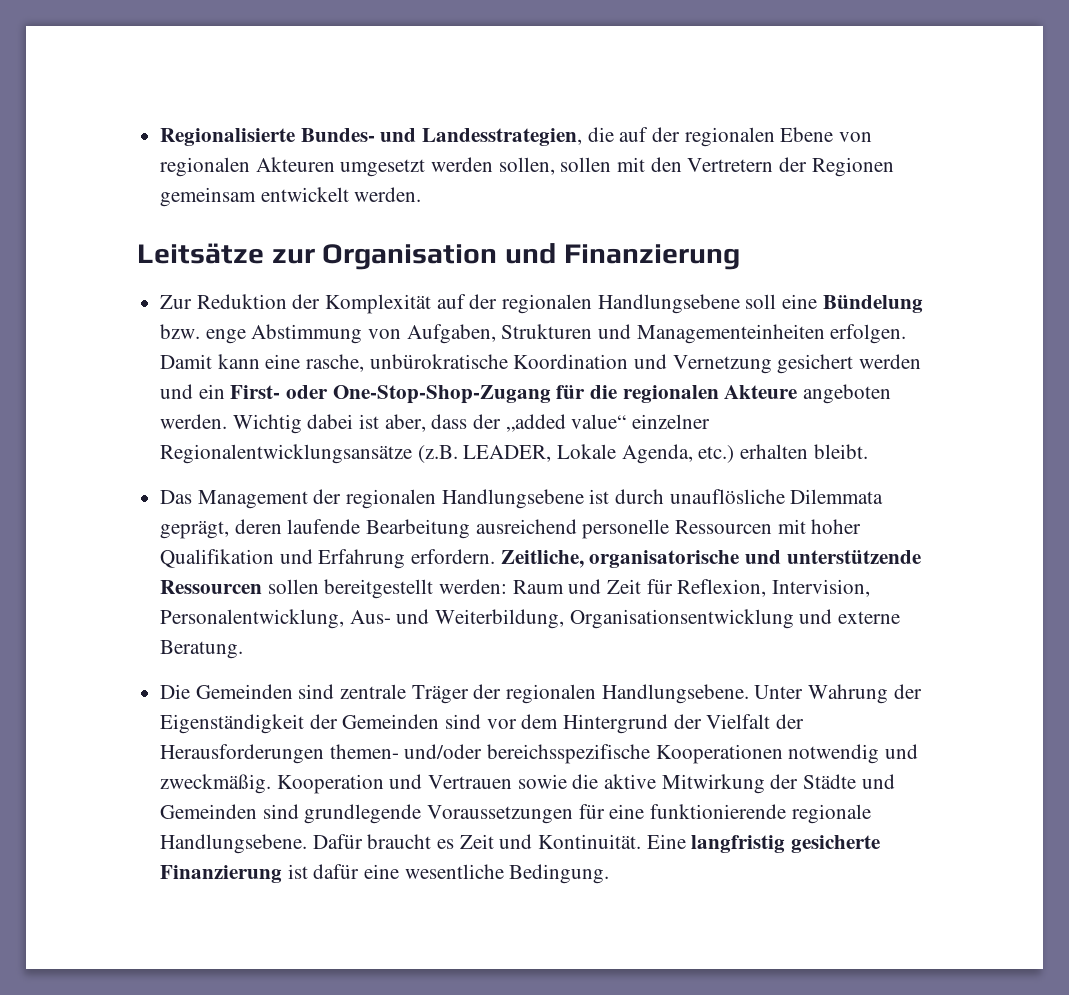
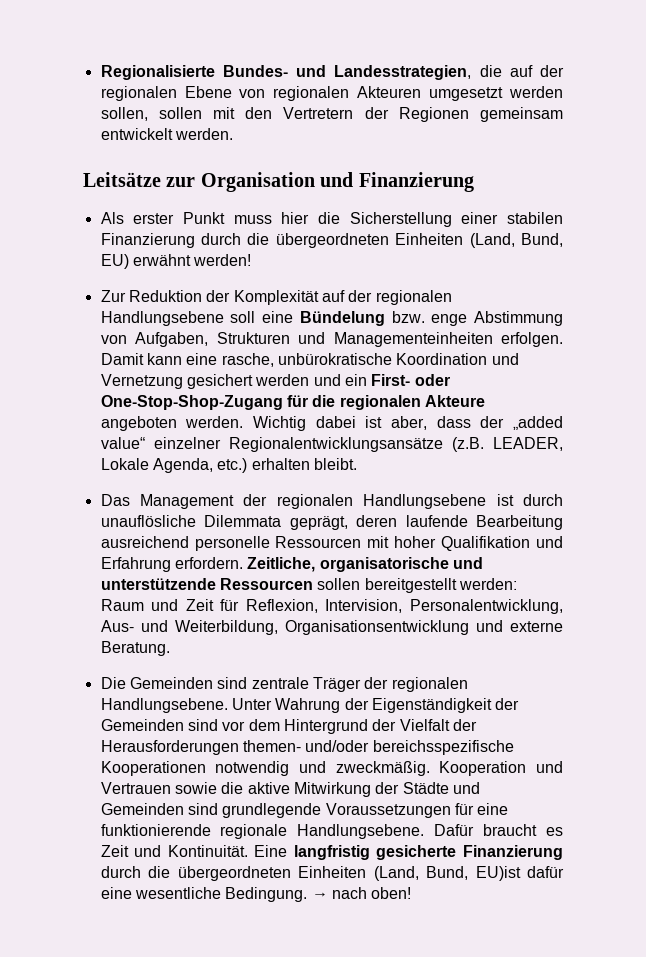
(740, 257) none -> [100,212,563,227] [100,233,563,248] [100,254,252,269] // Als erster Punkt muss hier die Sicherstellung einer stabilen Finanzierung durch die übergeordneten Einheiten (Land, Bund, EU) erwähnt werden!
[287,864,308,879] ist -> [100,866,521,881] durch die übergeordneten Einheiten (Land, Bund, EU)ist
(610, 874) none -> [311,887,412,899] → nach oben!

